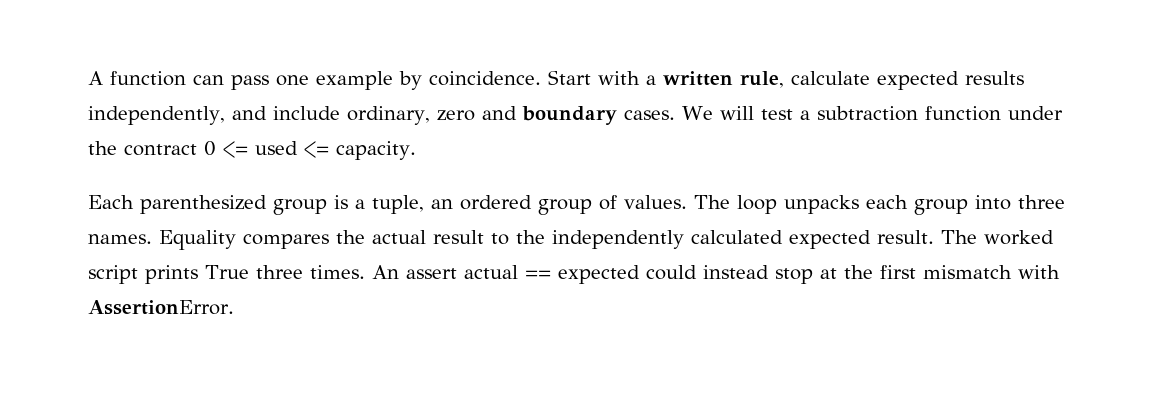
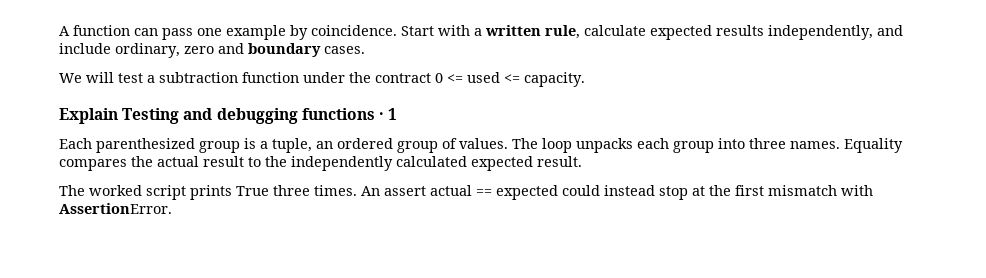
(675, 115) none -> (365, 50) //
(416, 150) none -> [59,108,398,124] // Explain Testing and debugging functions · 1
(934, 237) none -> (582, 161) //

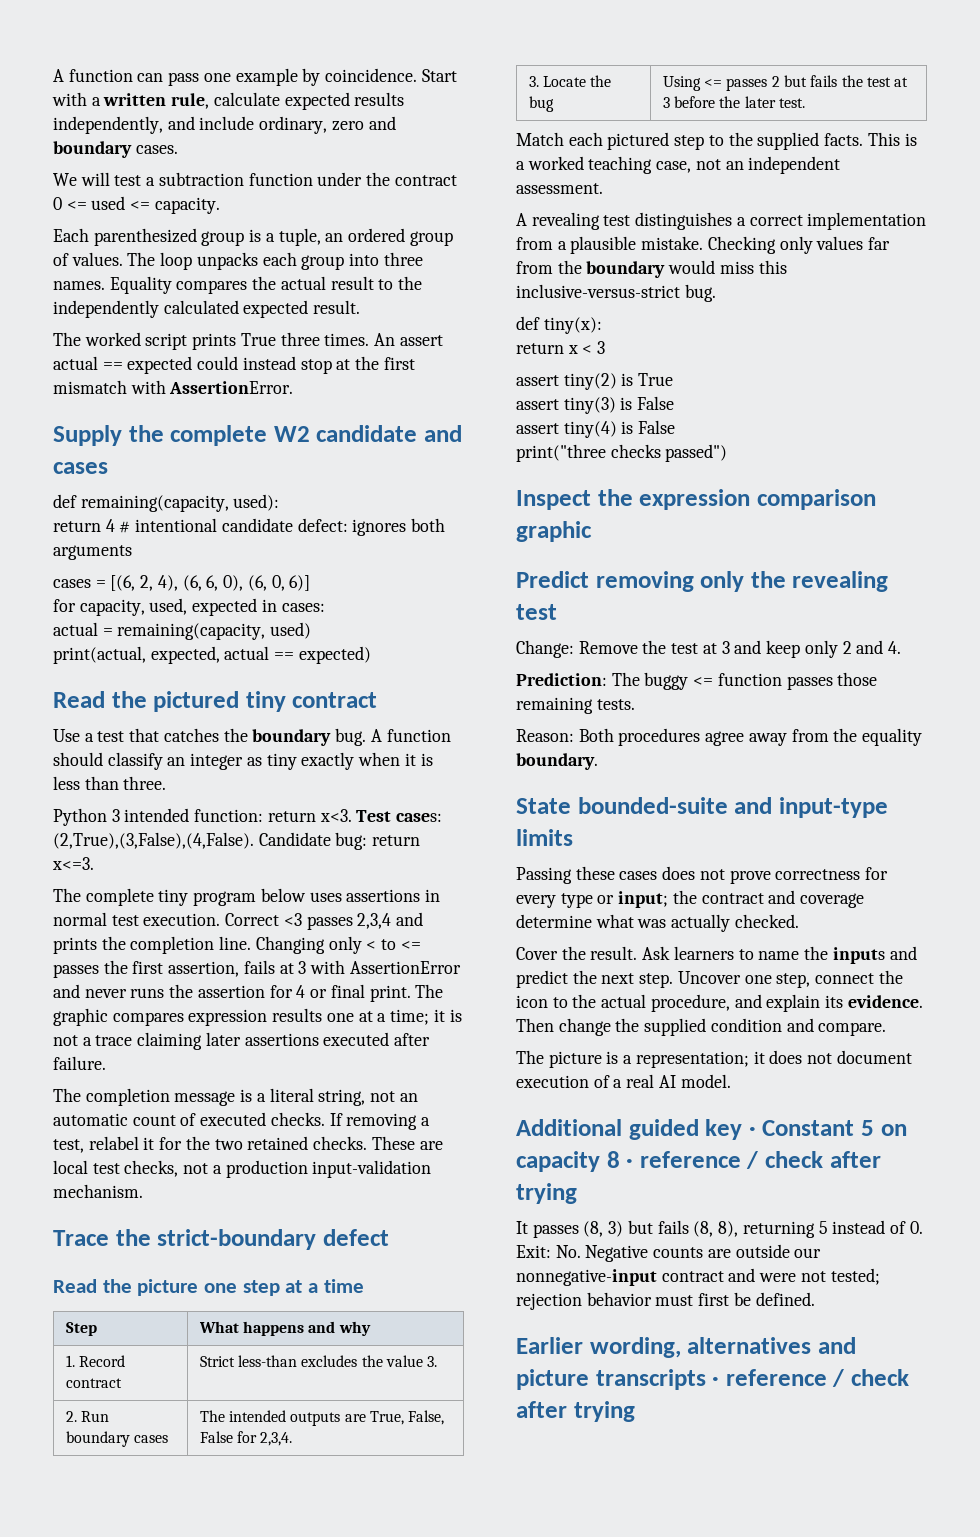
[59,108,398,124] // Explain Testing and debugging functions · 1 -> (220, 205) none
(172, 208) none -> [53,425,463,446] [53,462,108,474] [53,494,280,512] [53,518,446,536] [53,545,132,560] [53,575,311,591] [53,598,325,616] [53,622,312,640] [53,646,371,664] [53,691,378,712] [53,728,451,746] [53,752,433,770] [53,776,167,790] [53,808,443,826] [53,832,421,850] [52,857,94,870] [53,888,441,906] [53,912,424,930] [53,936,421,954] [53,960,461,978] [53,984,444,1002] [53,1008,462,1026] [53,1032,431,1050] [53,1056,106,1070] [53,1088,418,1106] [53,1112,431,1130] [53,1136,443,1153] [53,1160,432,1178] [53,1184,143,1198] [53,1229,389,1250] [53,1279,364,1296] [65,1322,97,1336] [198,1321,371,1336] [65,1355,126,1367] [65,1378,122,1388] [199,1355,438,1367] [65,1411,110,1422] [65,1431,169,1447] [199,1410,445,1426] [199,1431,293,1446] [528,75,612,87] [528,96,554,112] [662,75,909,91] [662,96,806,108] [516,132,917,150] [516,156,841,174] [516,183,603,194] [516,212,927,230] [516,236,891,254] [516,260,787,278] [516,284,716,302] [516,316,602,334] [516,341,606,354] [516,373,674,390] [516,396,675,414] [516,420,676,438] [516,444,728,462] [516,489,876,510] [516,521,592,542] [516,571,889,592] [516,604,557,620] [516,640,901,658] [516,672,878,690] [516,697,635,714] [516,728,923,746] [516,753,598,770] [516,797,888,818] [516,829,573,846] [516,866,889,884] [516,890,865,908] [516,914,799,932] [516,946,917,964] [516,970,903,988] [516,994,923,1012] [516,1018,887,1036] [516,1050,912,1068] [516,1074,731,1088] [516,1119,907,1140] [516,1151,881,1172] [516,1183,577,1204] [516,1220,923,1238] [516,1244,822,1262] [516,1268,880,1286] [516,1292,815,1310] [516,1337,856,1358] [516,1369,910,1390] [516,1401,635,1422] // Supply the complete W2 candidate and cases // def remaining(capacity, used): // return 4 # intentional candidate defect: ignores both arguments // cases = [(6, 2, 4), (6, 6, 0), (6, 0, 6)] // for capacity, used, expected in cases: // actual = remaining(capacity, used) // print(actual, expected, actual == expected) // Read the pictured tiny contract // Use a test that catches the boundary bug. A function should classify an integer as tiny exactly when it is less than three. // Python 3 intended function: return x<3. Test cases: (2,True),(3,False),(4,False). Candidate bug: return x<=3. // The complete tiny program below uses assertions in normal test execution. Correct <3 passes 2,3,4 and prints the completion line. Changing only < to <= passes the first assertion, fails at 3 with AssertionError and never runs the assertion for 4 or final print. The graphic compares expression results one at a time; it is not a trace claiming later assertions executed after failure. // The completion message is a literal string, not an automatic count of executed checks. If removing a test, relabel it for the two retained checks. These are local test checks, not a production input-validation mechanism. // Trace the strict-boundary defect // Read the picture one step at a time // Step | What happens and why // 1. Record contract | Strict less-than excludes the value 3. // 2. Run boundary cases | The intended outputs are True, False, False for 2,3,4. // 3. Locate the bug | Using <= passes 2 but fails the test at 3 before the later test. // Match each pictured step to the supplied facts. This is a worked teaching case, not an independent assessment. // A revealing test distinguishes a correct implementation from a plausible mistake. Checking only values far from the boundary would miss this inclusive-versus-strict bug. // def tiny(x): // return x < 3 // assert tiny(2) is True // assert tiny(3) is False // assert tiny(4) is False // print("three checks passed") // Inspect the expression comparison graphic // Predict removing only the revealing test // Change: Remove the test at 3 and keep only 2 and 4. // Prediction: The buggy <= function passes those remaining tests. // Reason: Both procedures agree away from the equality boundary. // State bounded-suite and input-type limits // Passing these cases does not prove correctness for every type or input; the contract and coverage determine what was actually checked. // Cover the result. Ask learners to name the inputs and predict the next step. Uncover one step, connect the icon to the actual procedure, and explain its evidence. Then change the supplied condition and compare. // The picture is a representation; it does not document execution of a real AI model. // Additional guided key · Constant 5 on capacity 8 · reference / check after trying // It passes (8, 3) but fails (8, 8), returning 5 instead of 0. Exit: No. Negative counts are outside our nonnegative-input contract and were not tested; rejection behavior must first be defined. // Earlier wording, alternatives and picture transcripts · reference / check after trying

